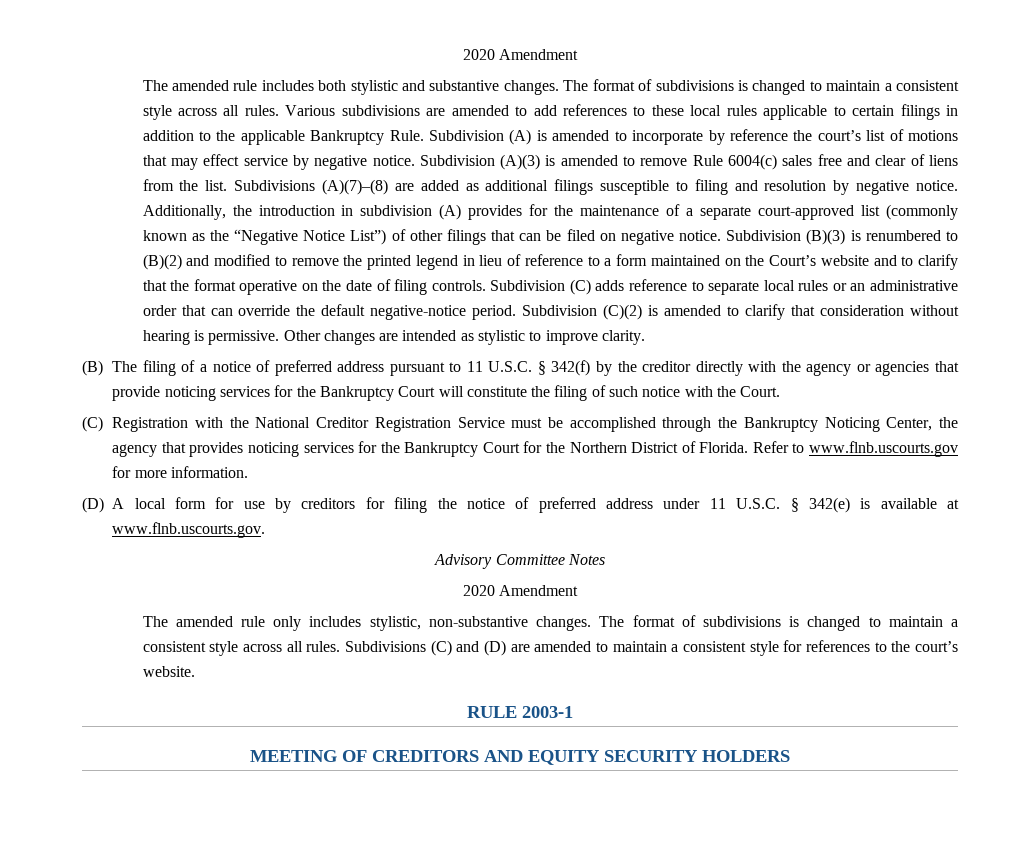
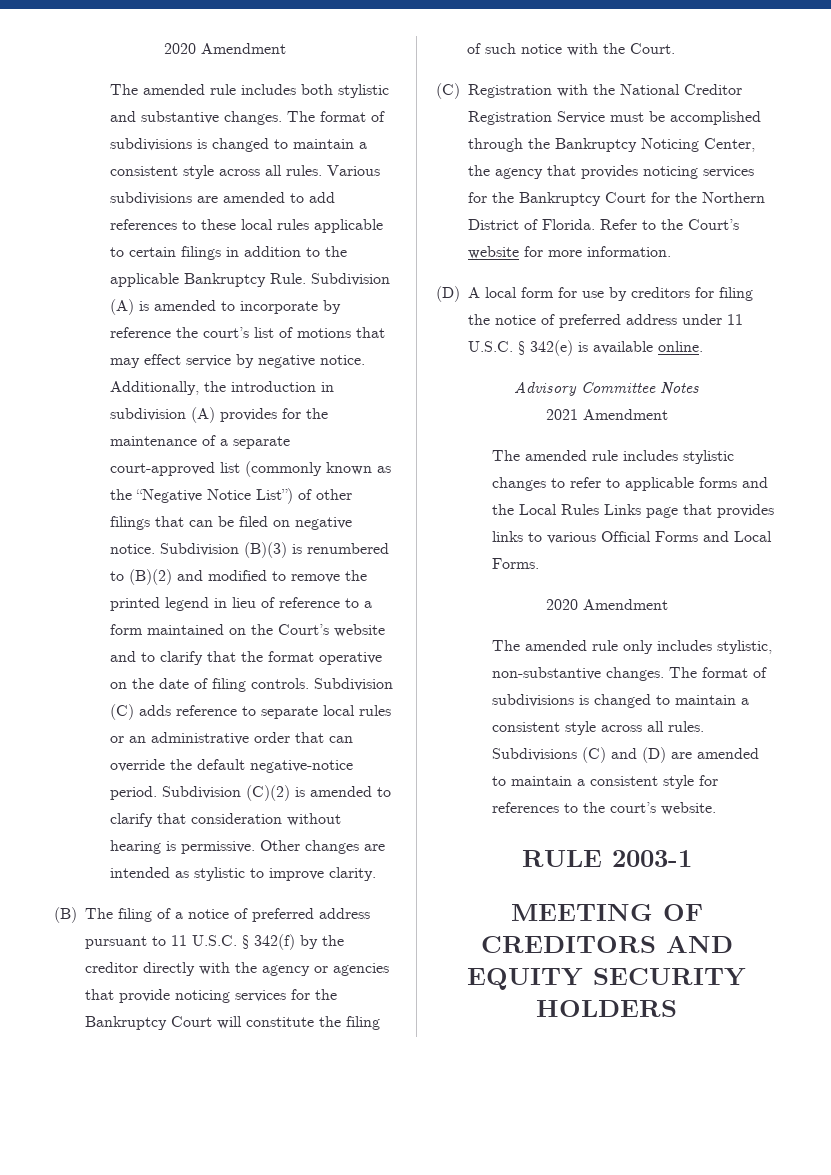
[419,154,959,170] [142,179,958,195] Subdivision (A)(3) is amended to remove Rule 6004(c) sales free and clear of liens from the list. Subdivisions (A)(7)–(8) are added as additional filings susceptible to filing and resolution by negative notice. -> (365, 360) none
[809,441,959,457] www.flnb.uscourts.gov -> [661,219,739,230] [468,246,519,259] the Court’s website
[946,499,959,509] [112,522,266,538] at www.flnb.uscourts.gov. -> [658,341,703,352] online.
(605, 559) none -> [545,409,668,420] [491,450,734,464] [491,477,768,491] [491,504,774,518] [491,531,772,544] [491,558,539,569] // 2021 Amendment // The amended rule includes stylistic changes to refer to applicable forms and the Local Rules Links page that provides links to various Official Forms and Local Forms.

